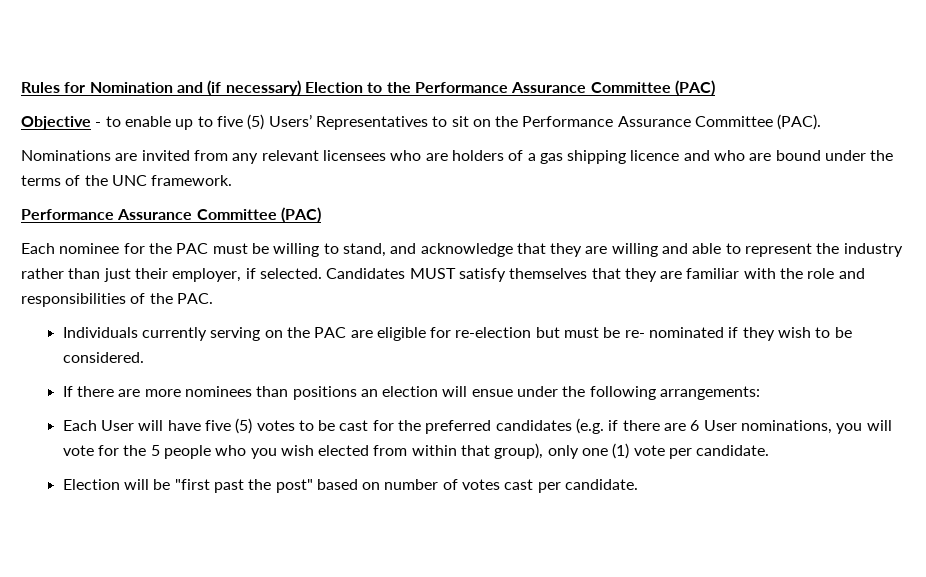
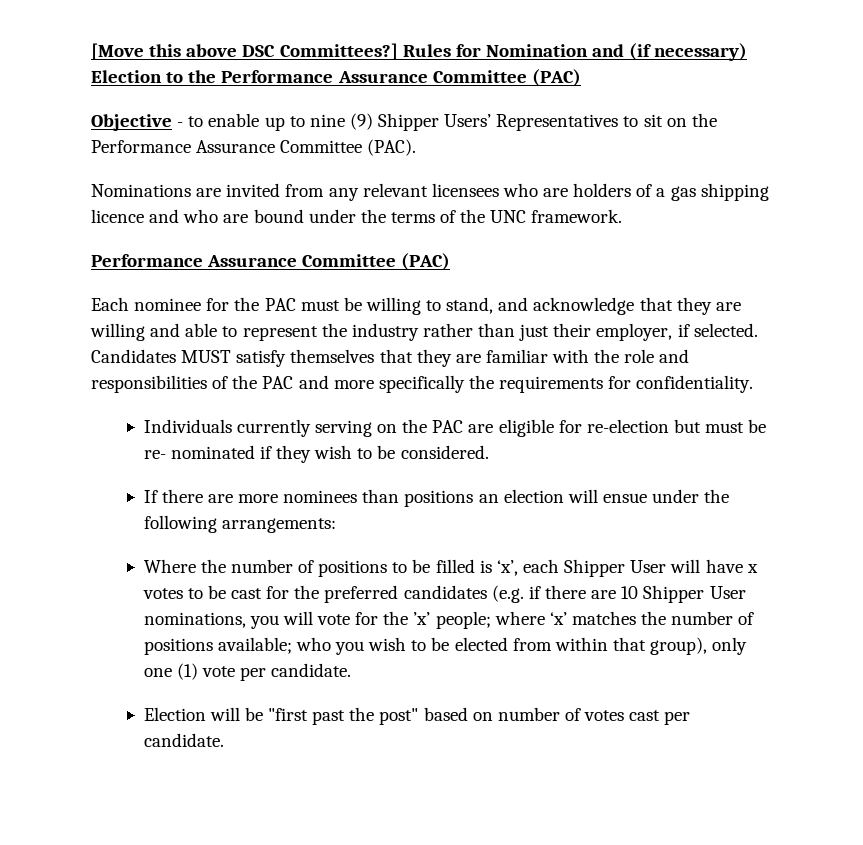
(21, 87) none -> [91,43,398,60] [Move this above DSC Committees?]
[216,114,265,130] five (5) -> [309,113,440,131] nine (9) Shipper
[176,293,213,304] PAC. -> [262,375,754,393] PAC and more specifically the requirements for confidentiality.
[62,420,97,431] Each -> [143,559,626,577] Where the number of positions to be filled is ‘x’, each Shipper
[204,418,253,434] five (5) -> [746,564,758,573] x
[690,420,700,431] 6 -> [621,585,705,603] 10 Shipper
[150,445,211,459] 5 people -> [413,611,755,629] [143,637,292,655] ’x’ people; where ‘x’ matches the number of positions available;
(314, 450) none -> [411,637,450,651] to be

